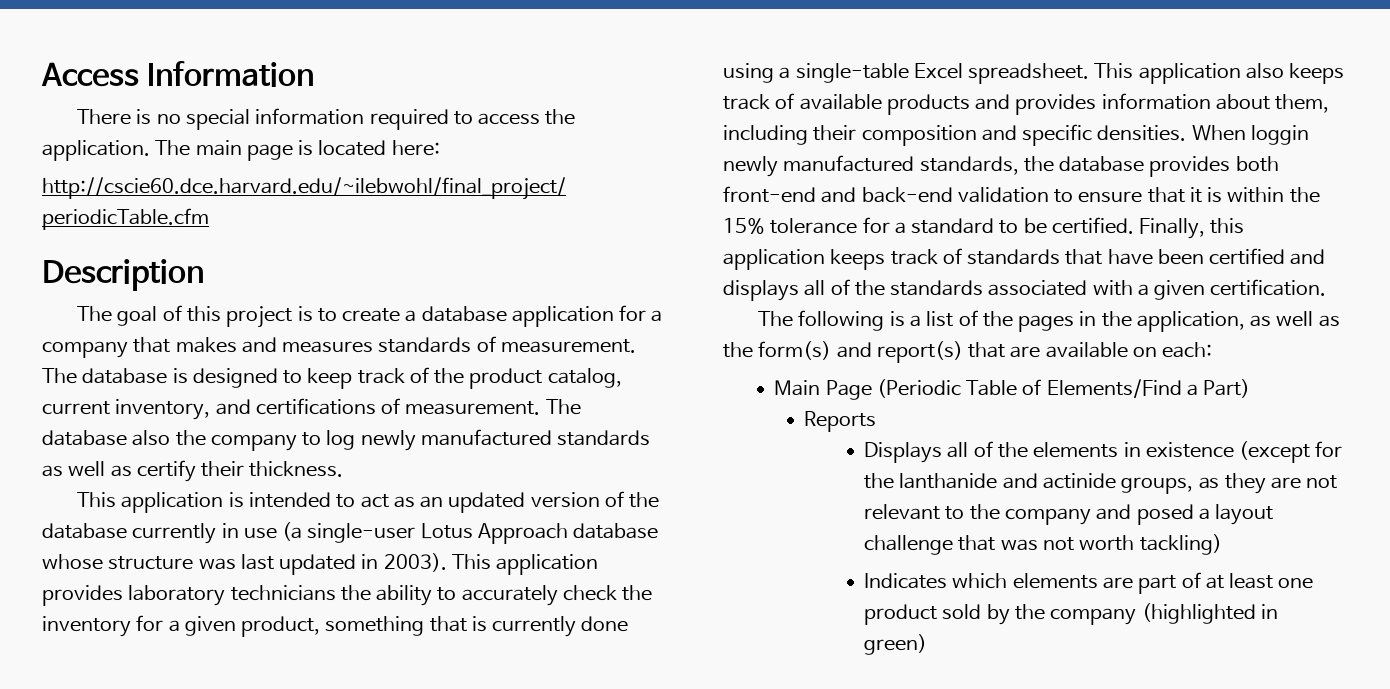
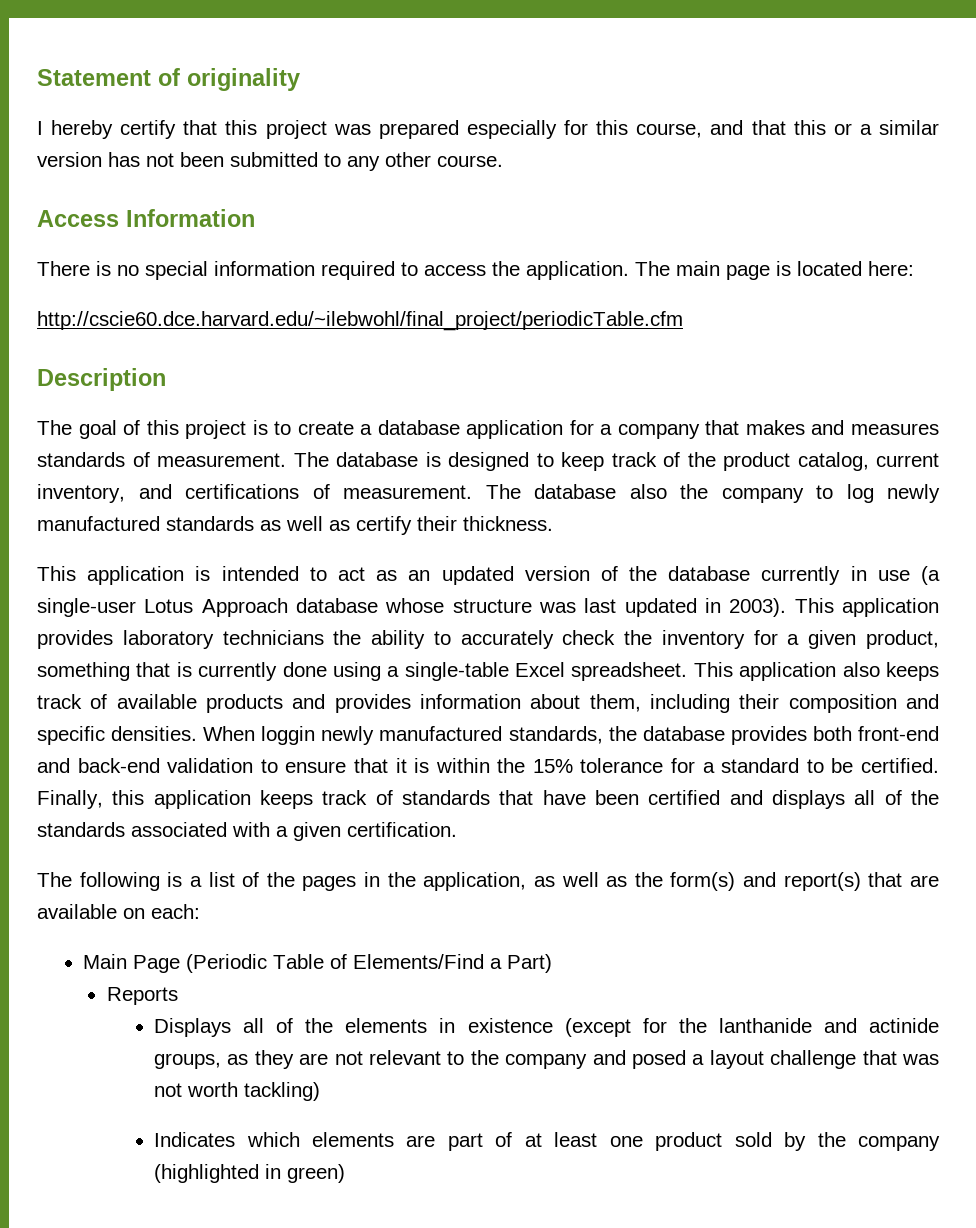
(41, 74) none -> [37,68,300,91] [37,120,940,139] [37,152,503,171] Statement of originality // I hereby certify that this project was prepared especially for this course, and that this or a similar version has not been submitted to any other course. //

